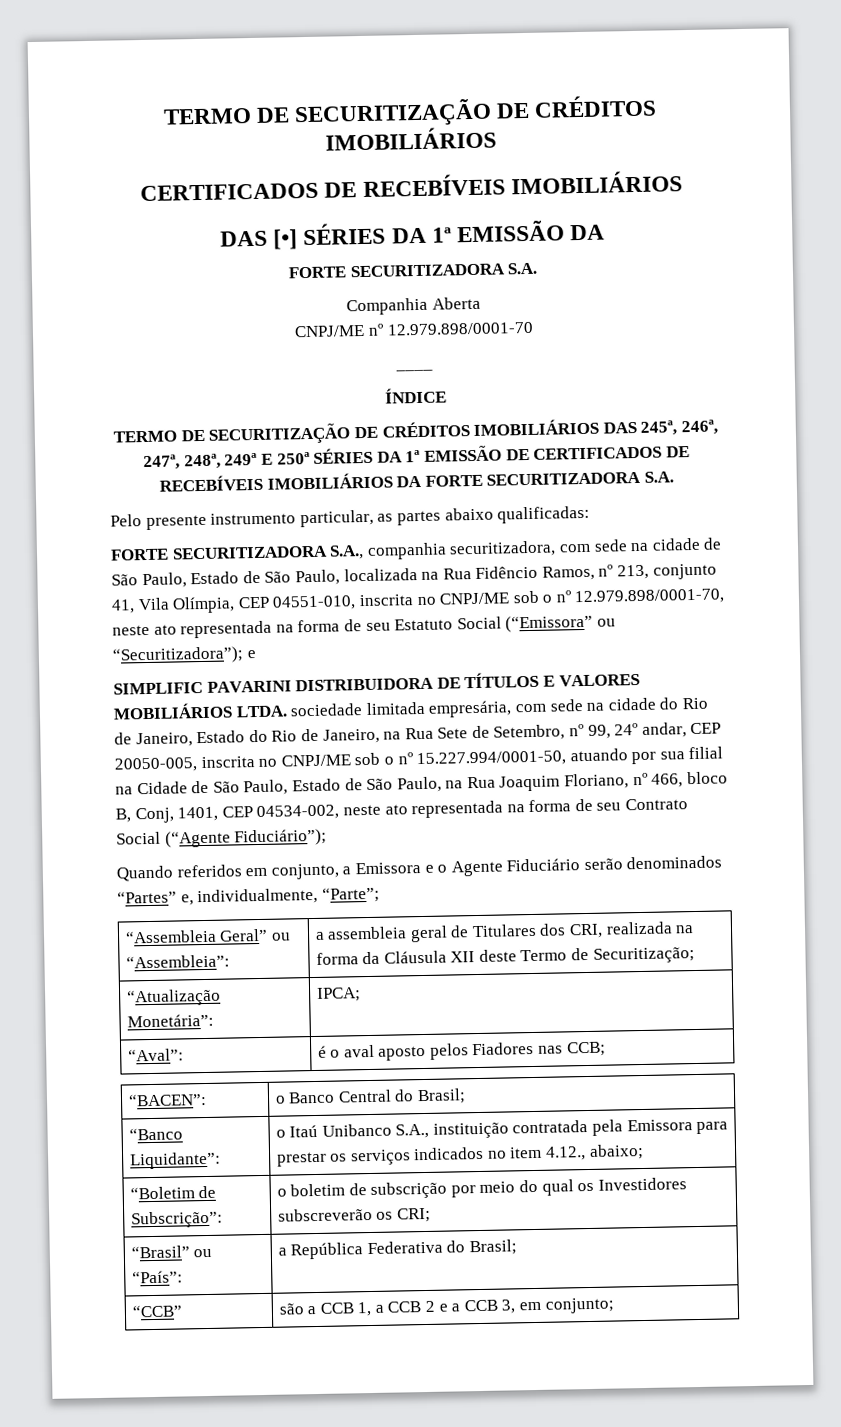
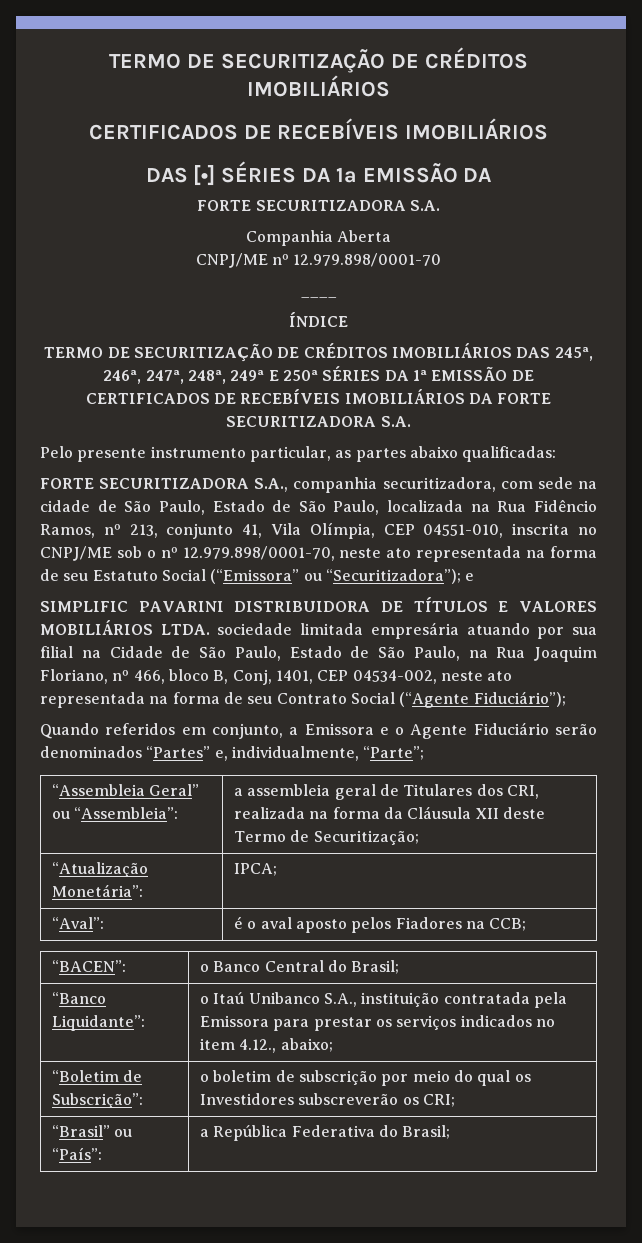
[428,697,708,718] [114,722,722,748] [114,750,567,773] empresária, com sede na cidade do Rio de Janeiro, Estado do Rio de Janeiro, na Rua Sete de Setembro, nº 99, 24º andar, CEP 20050-005, inscrita no CNPJ/ME sob o nº 15.227.994/0001-50, -> [370,622,459,639] empresária
[538,1045,564,1054] nas -> [465,921,485,929] na
[131,1304,183,1318] [278,1297,615,1317] // “CCB” | são a CCB 1, a CCB 2 e a CCB 3, em conjunto; -> (451, 1132) none

